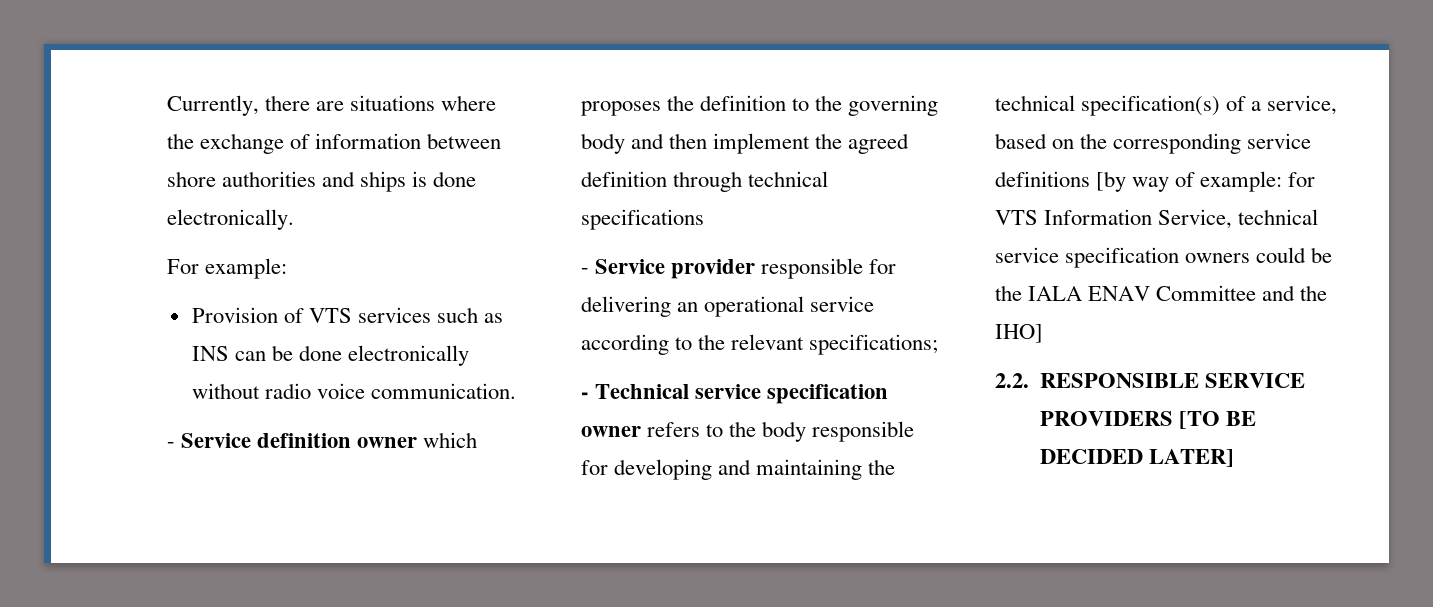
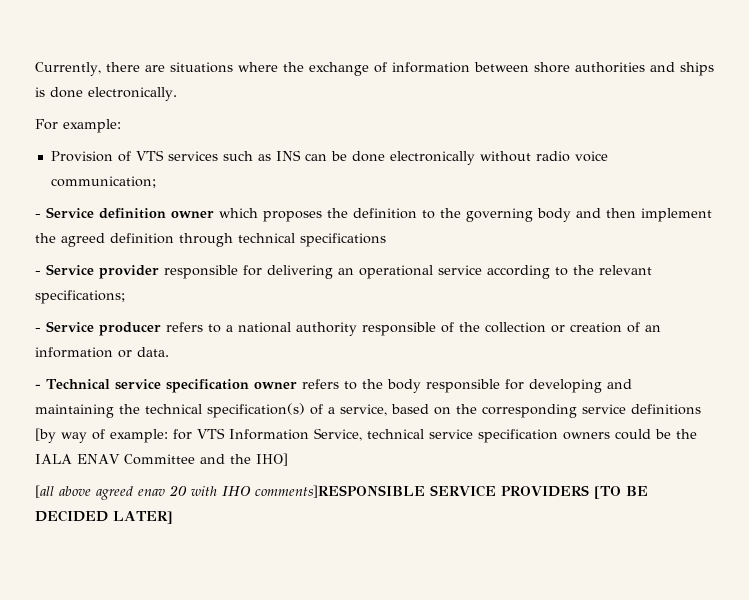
[370,383,516,399] communication. -> [50,176,156,188] communication;
(939, 344) none -> [35,321,661,336] [35,347,169,358] // - Service producer refers to a national authority responsible of the collection or creation of an information or data.
[995,373,1200,388] 2.2. RESPONSIBLE -> [35,485,425,500] [all above agreed enav 20 with IHO comments]RESPONSIBLE

